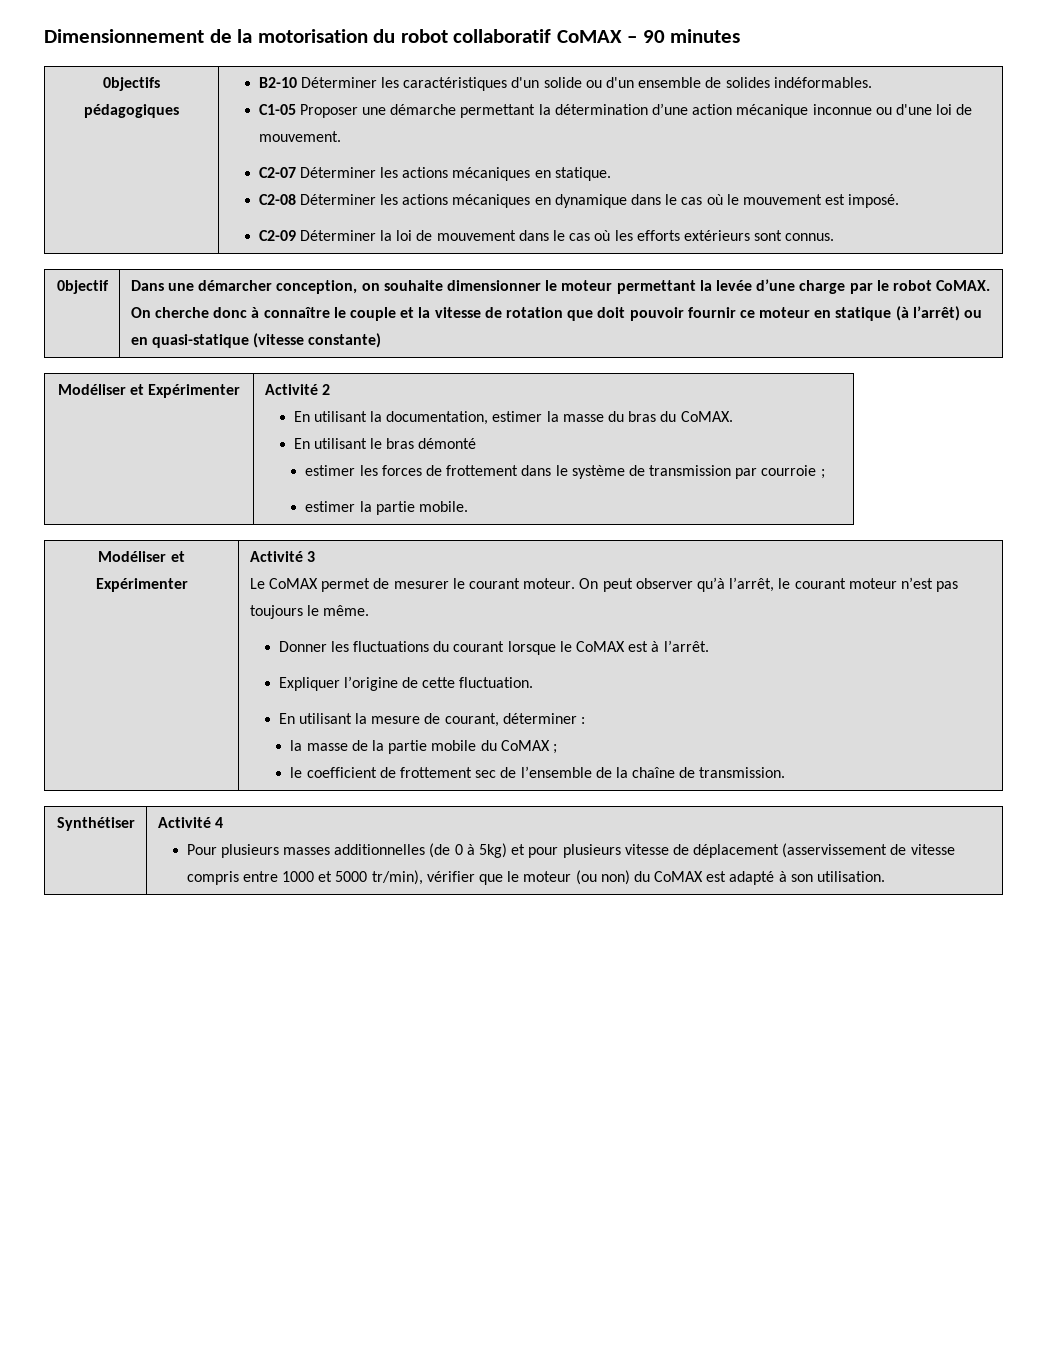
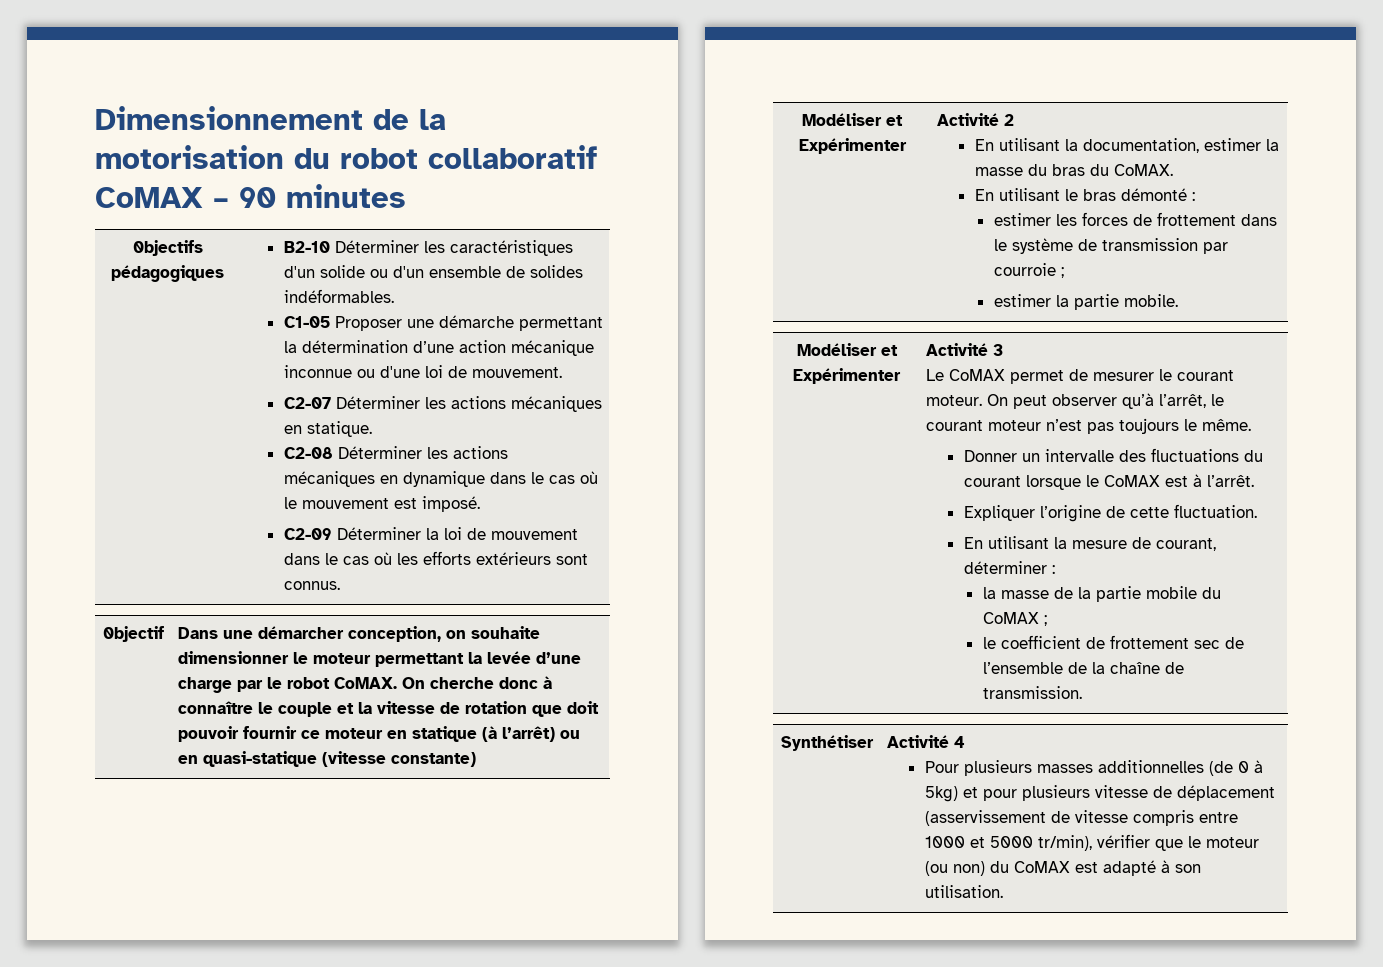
(477, 443) none -> [1191,192,1195,201] :
[330,641,349,652] les -> [1021,449,1146,462] un intervalle des

